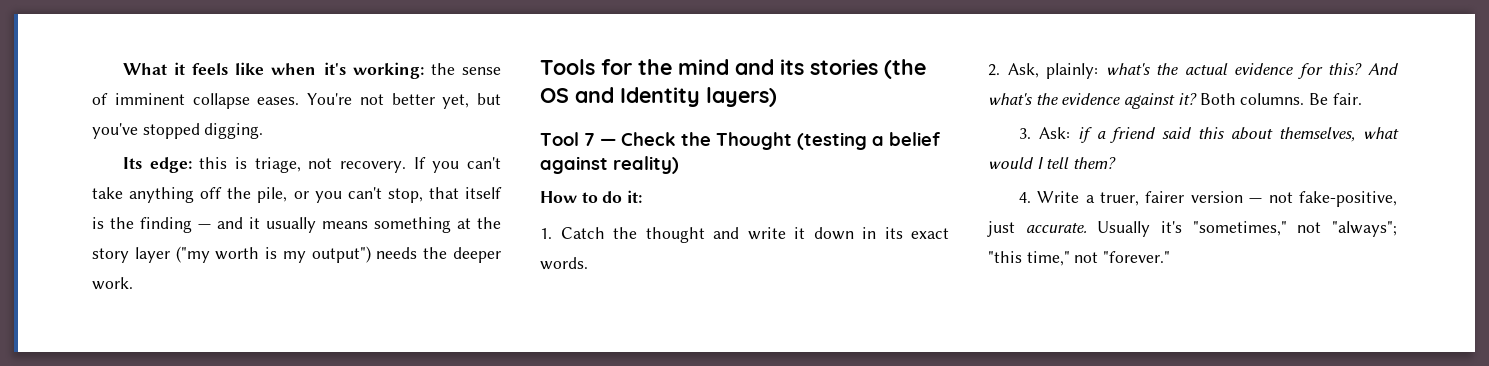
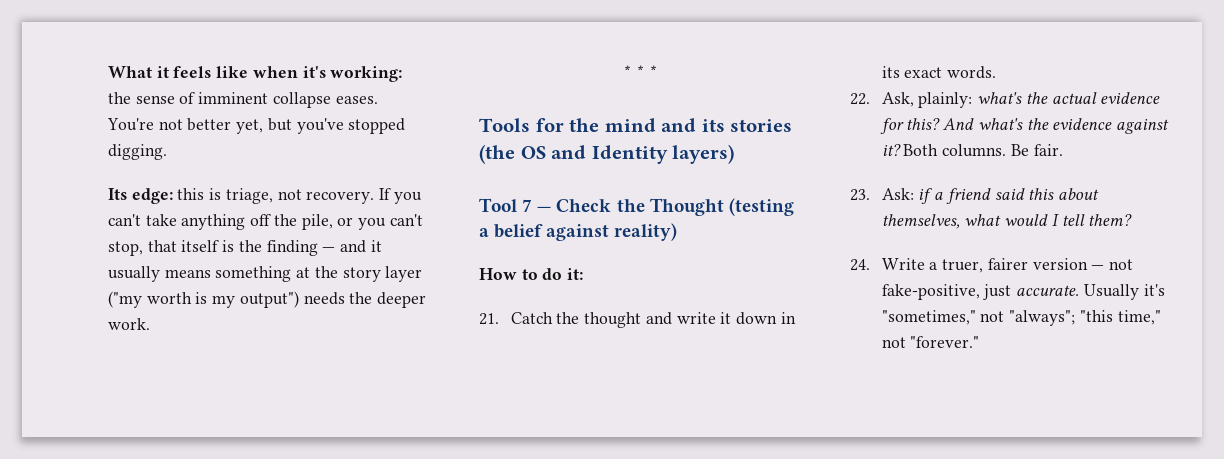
(133, 283) none -> [622,65,657,78] // * * *
[540,228,552,239] 1. -> [479,313,499,325] 21.
[988,64,1000,76] 2. -> [850,93,870,105] 22.
[1018,128,1031,139] 3. -> [850,189,870,201] 23.
[1018,192,1031,203] 4. -> [850,259,870,271] 24.

